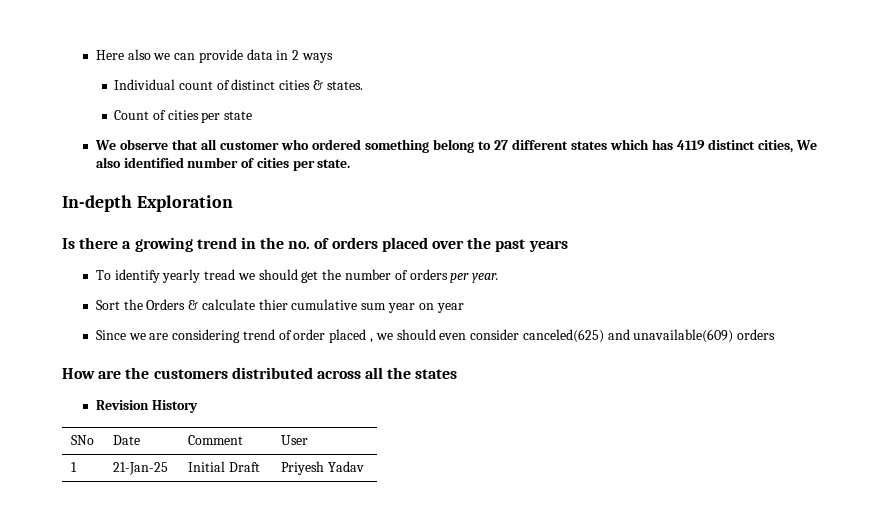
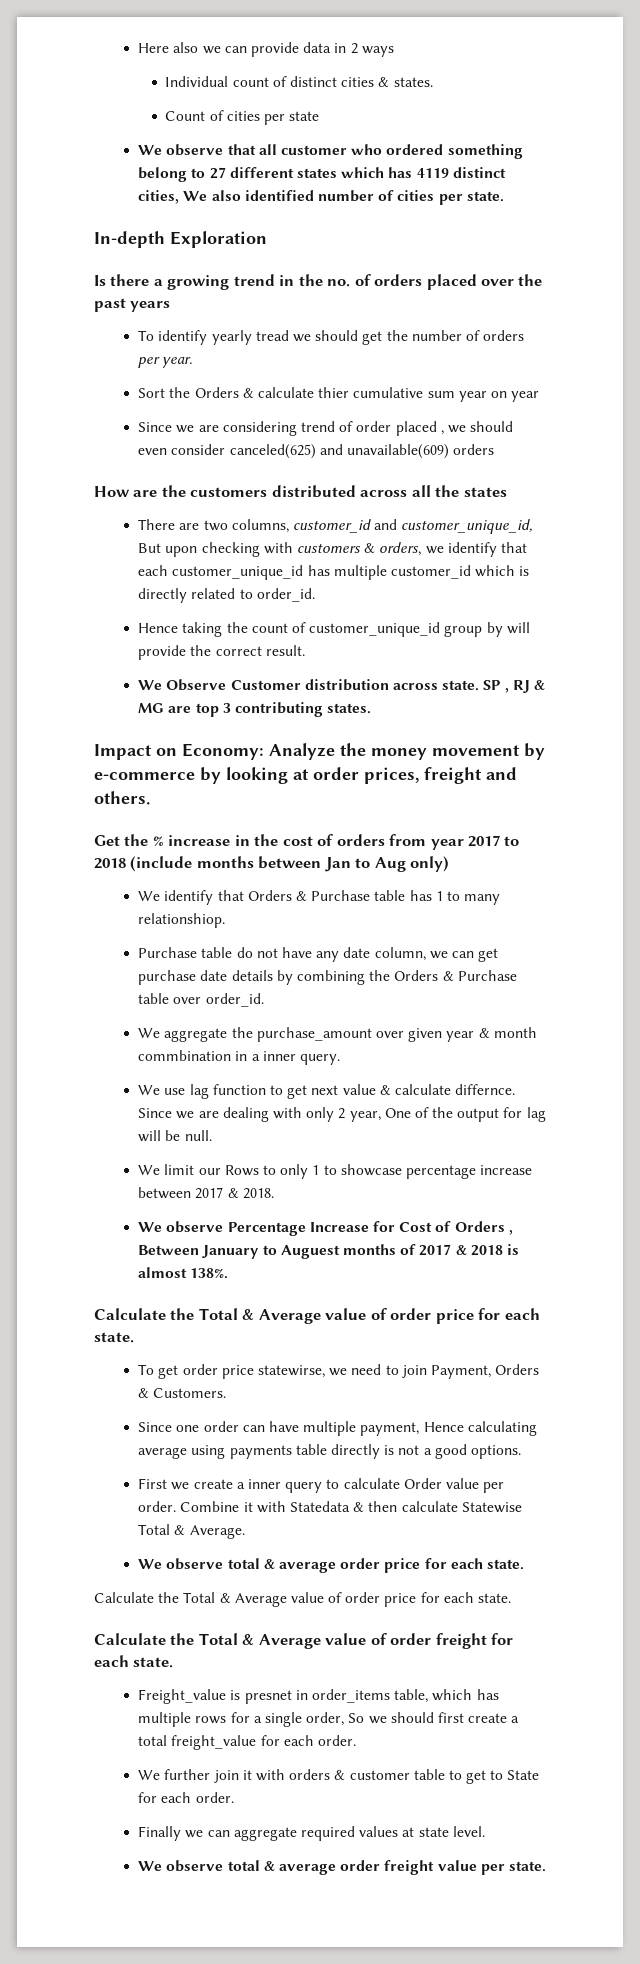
[95,400,198,413] [71,435,95,445] [113,435,141,445] [188,435,244,445] [281,435,309,445] [71,462,78,472] [113,462,169,475] [188,461,261,472] [281,461,365,475] Revision History // SNo | Date | Comment | User // 1 | 21-Jan-25 | Initial Draft | Priyesh Yadav -> [138,519,533,534] [138,542,527,557] [138,565,530,580] [138,588,315,603] [138,622,530,637] [138,645,305,660] [138,679,545,693] [138,702,372,717] [94,743,545,760] [94,767,517,784] [94,791,150,805] [94,834,520,850] [94,856,450,872] [138,890,501,905] [138,913,226,928] [138,947,499,962] [138,970,517,985] [138,993,264,1007] [138,1027,537,1042] [138,1050,340,1065] [138,1084,516,1099] [138,1107,546,1122] [138,1130,212,1142] [138,1164,533,1179] [138,1187,274,1199] [138,1221,513,1236] [138,1244,519,1259] [138,1267,229,1279] [94,1308,540,1324] [94,1332,134,1343] [138,1364,540,1379] [138,1388,227,1398] [138,1421,537,1436] [138,1444,521,1459] [138,1478,505,1493] [138,1501,522,1513] [138,1524,245,1539] [138,1558,524,1573] [94,1592,512,1607] [94,1633,514,1649] [94,1655,174,1668] [138,1689,499,1704] [138,1712,520,1727] [138,1735,356,1750] [138,1769,540,1784] [138,1792,234,1803] [138,1826,485,1841] [138,1860,546,1875] There are two columns, customer_id and customer_unique_id, But upon checking with customers & orders, we identify that each customer_unique_id has multiple customer_id which is directly related to order_id. // Hence taking the count of customer_unique_id group by will provide the correct result. // We Observe Customer distribution across state. SP , RJ & MG are top 3 contributing states. // Impact on Economy: Analyze the money movement by e-commerce by looking at order prices, freight and others. // Get the % increase in the cost of orders from year 2017 to 2018 (include months between Jan to Aug only) // We identify that Orders & Purchase table has 1 to many relationshiop. // Purchase table do not have any date column, we can get purchase date details by combining the Orders & Purchase table over order_id. // We aggregate the purchase_amount over given year & month commbination in a inner query. // We use lag function to get next value & calculate differnce. Since we are dealing with only 2 year, One of the output for lag will be null. // We limit our Rows to only 1 to showcase percentage increase between 2017 & 2018. // We observe Percentage Increase for Cost of Orders , Between January to Auguest months of 2017 & 2018 is almost 138%. // Calculate the Total & Average value of order price for each state. // To get order price statewirse, we need to join Payment, Orders & Customers. // Since one order can have multiple payment, Hence calculating average using payments table directly is not a good options. // First we create a inner query to calculate Order value per order. Combine it with Statedata & then calculate Statewise Total & Average. // We observe total & average order price for each state. // Calculate the Total & Average value of order price for each state. // Calculate the Total & Average value of order freight for each state. // Freight_value is presnet in order_items table, which has multiple rows for a single order, So we should first create a total freight_value for each order. // We further join it with orders & customer table to get to State for each order. // Finally we can aggregate required values at state level. // We observe total & average order freight value per state.

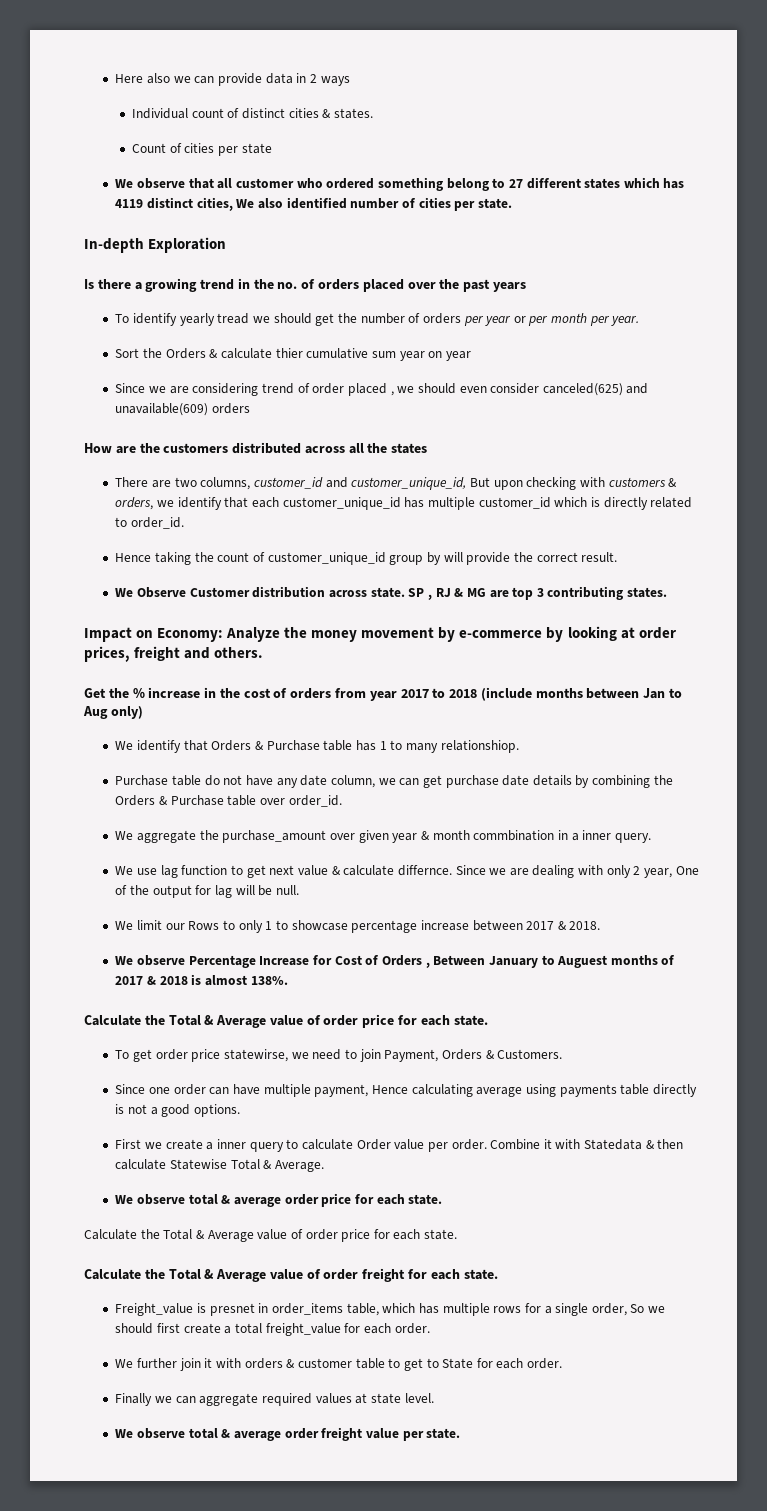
(161, 362) none -> [485,313,610,326] year or per month per

